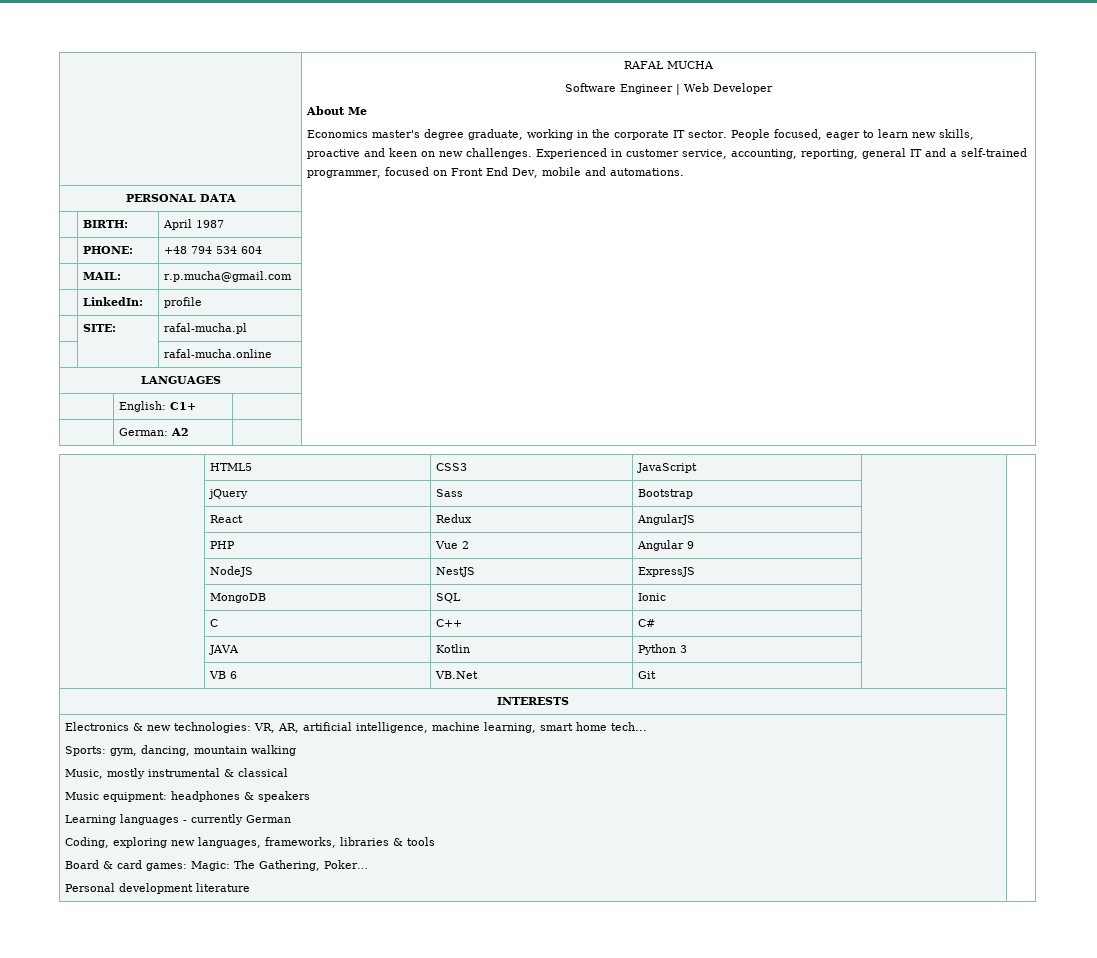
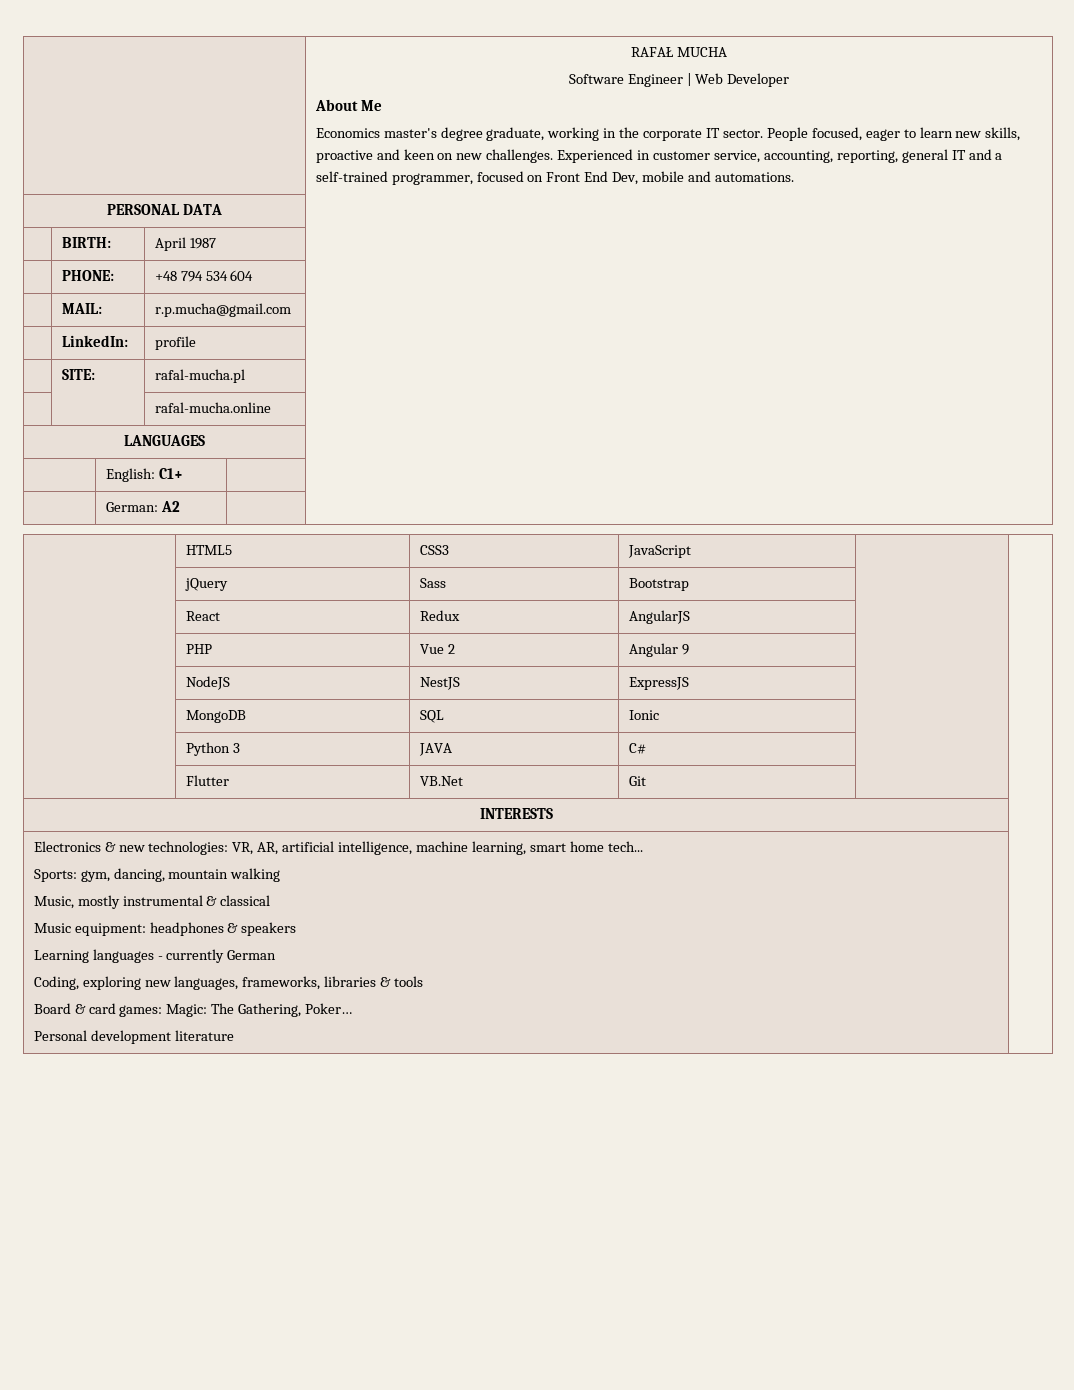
[210,619,219,627] [436,619,463,627] [638,619,656,627] [209,645,240,655] [436,644,471,653] [638,644,688,655] [209,671,238,679] C | C++ | C# | | // | JAVA | Kotlin | Python 3 | | // | VB 6 -> [185,742,240,756] [418,743,452,756] [628,743,646,754] [185,775,229,786] Python 3 | JAVA | C# | | // | Flutter

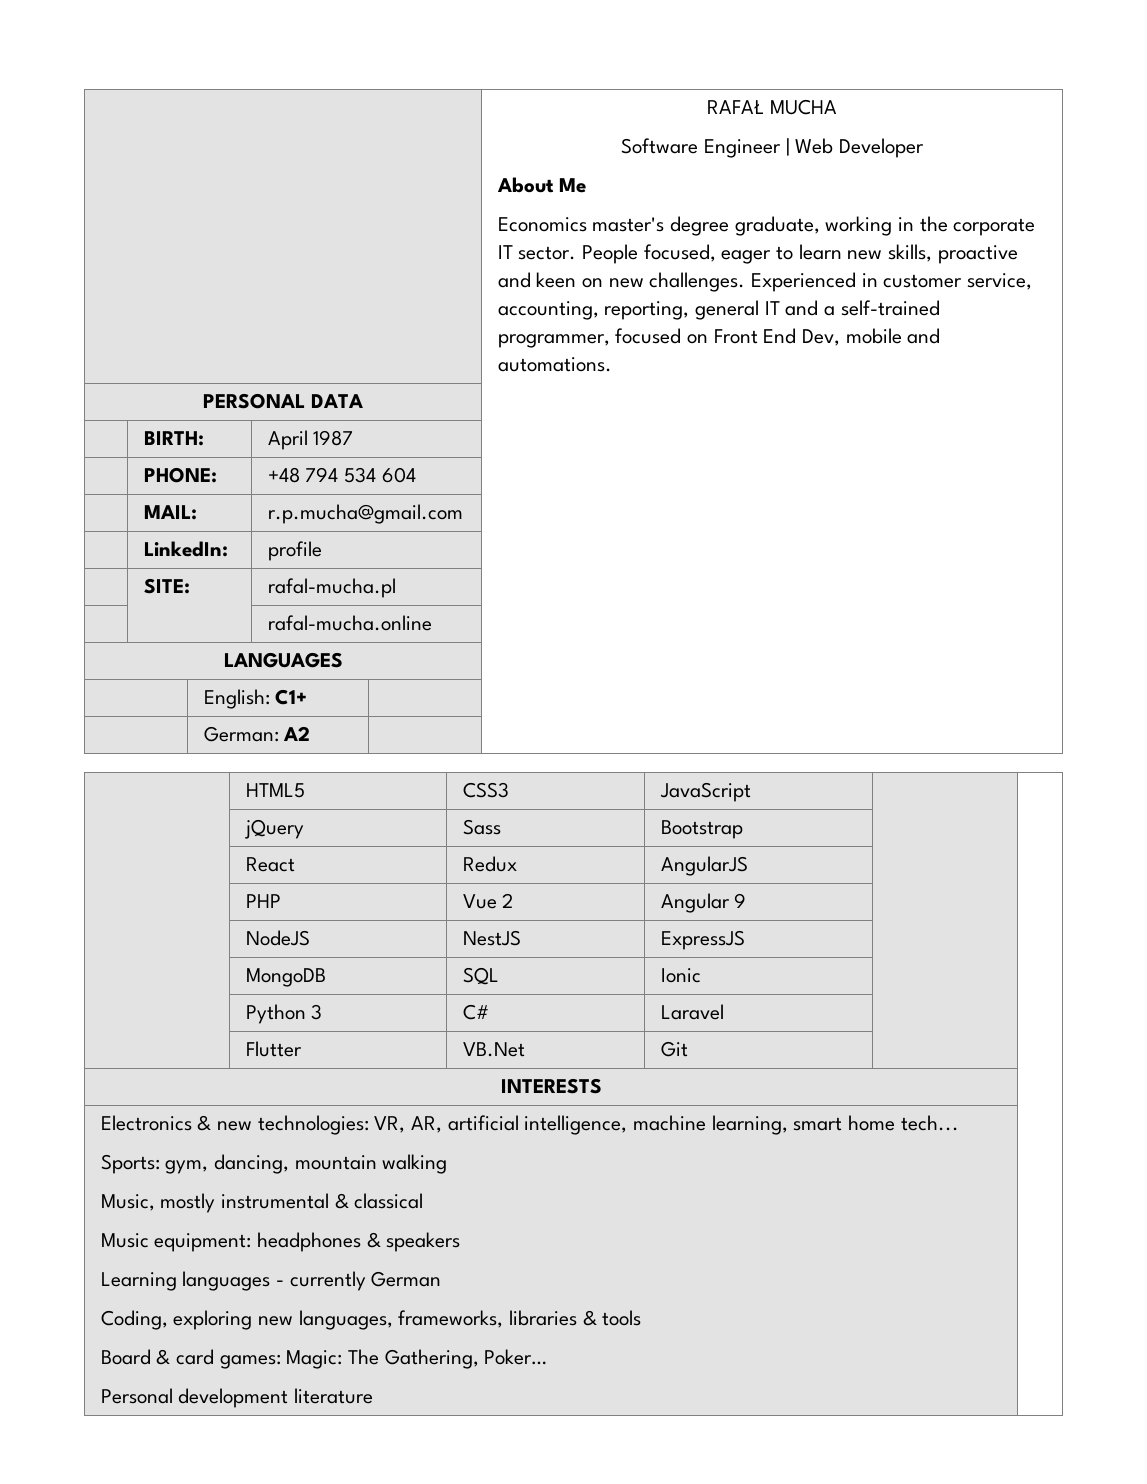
[418,743,452,756] [628,743,646,754] JAVA | C# -> [462,1004,489,1020] [660,1004,724,1020] C# | Laravel

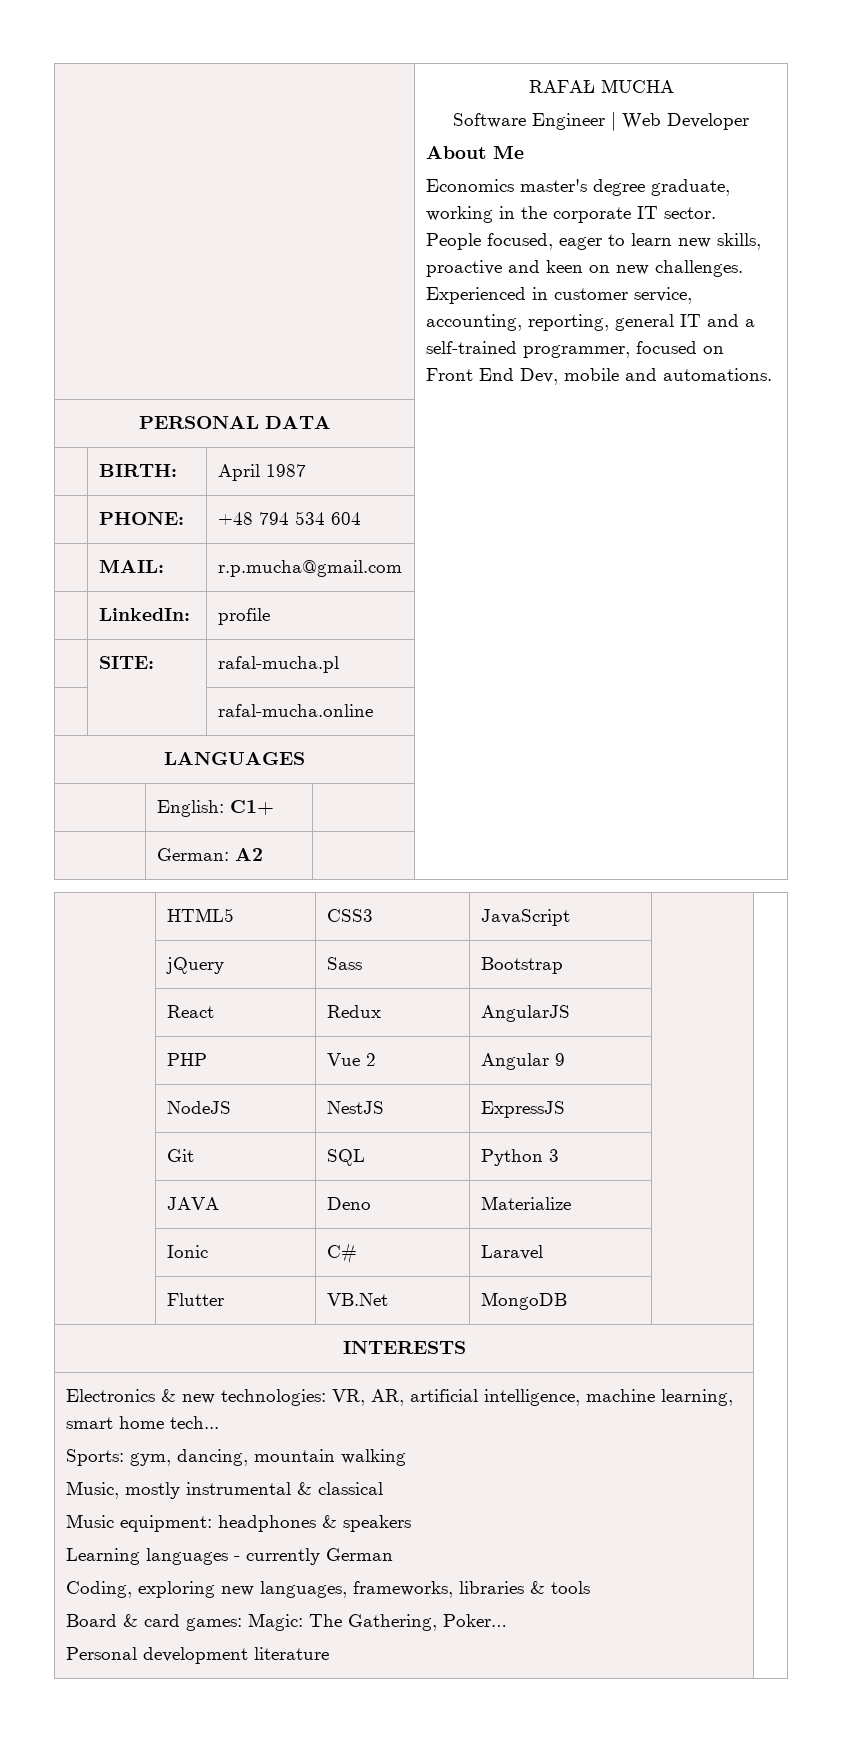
[245,968,326,987] MongoDB -> [166,1149,194,1162] Git
[660,968,701,983] [245,1004,323,1024] Ionic | | // | Python 3 -> [480,1149,559,1166] [166,1197,219,1210] [326,1197,371,1210] [480,1196,571,1210] [166,1245,208,1258] Python 3 | | // | JAVA | Deno | Materialize | | // | Ionic
[660,1041,688,1057] Git -> [480,1292,567,1310] MongoDB

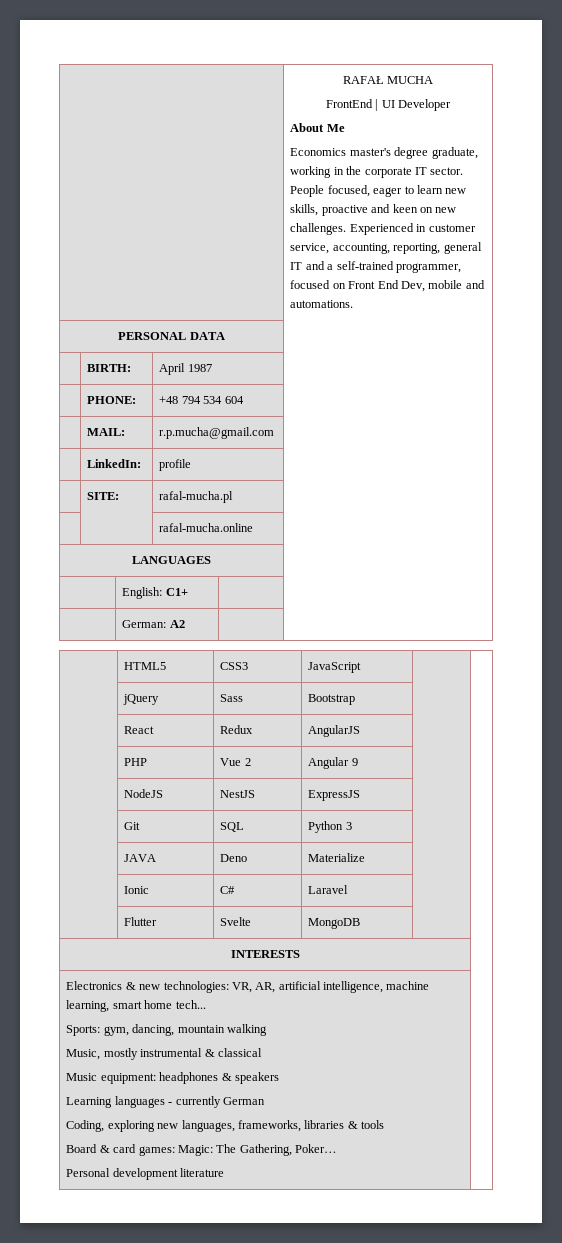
[453,111,661,131] Software Engineer | Web -> [325,99,395,111] FrontEnd | UI
[326,1293,388,1306] VB.Net -> [220,917,252,926] Svelte

